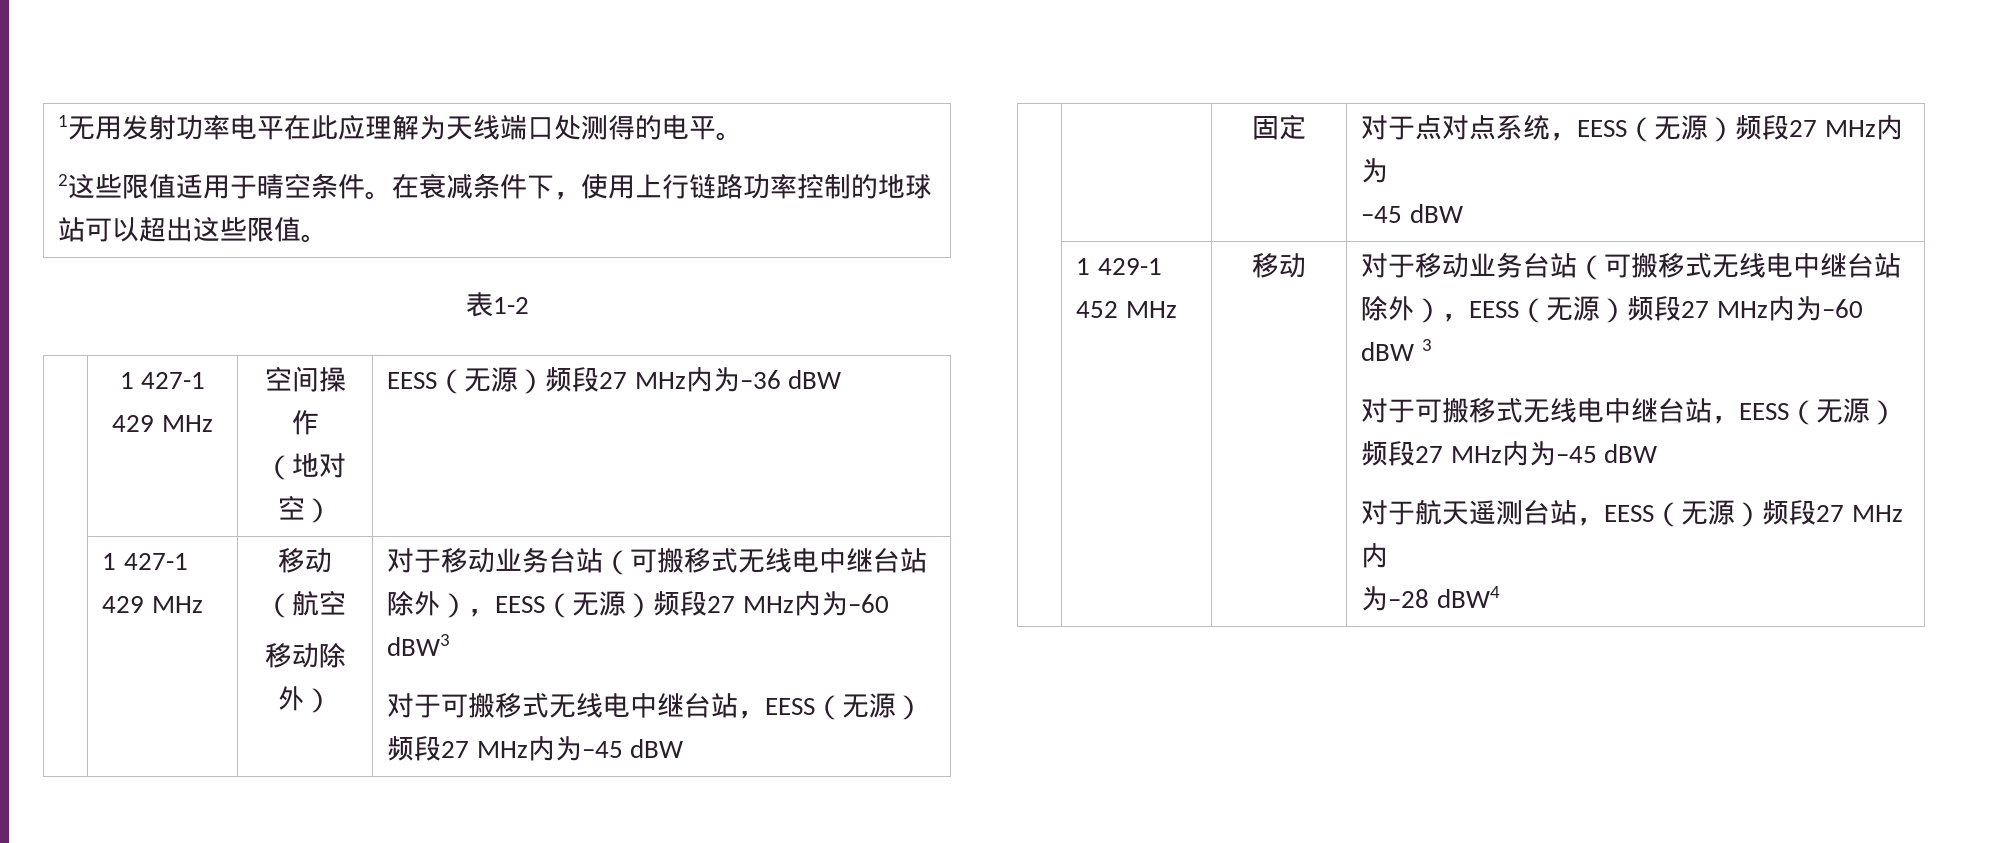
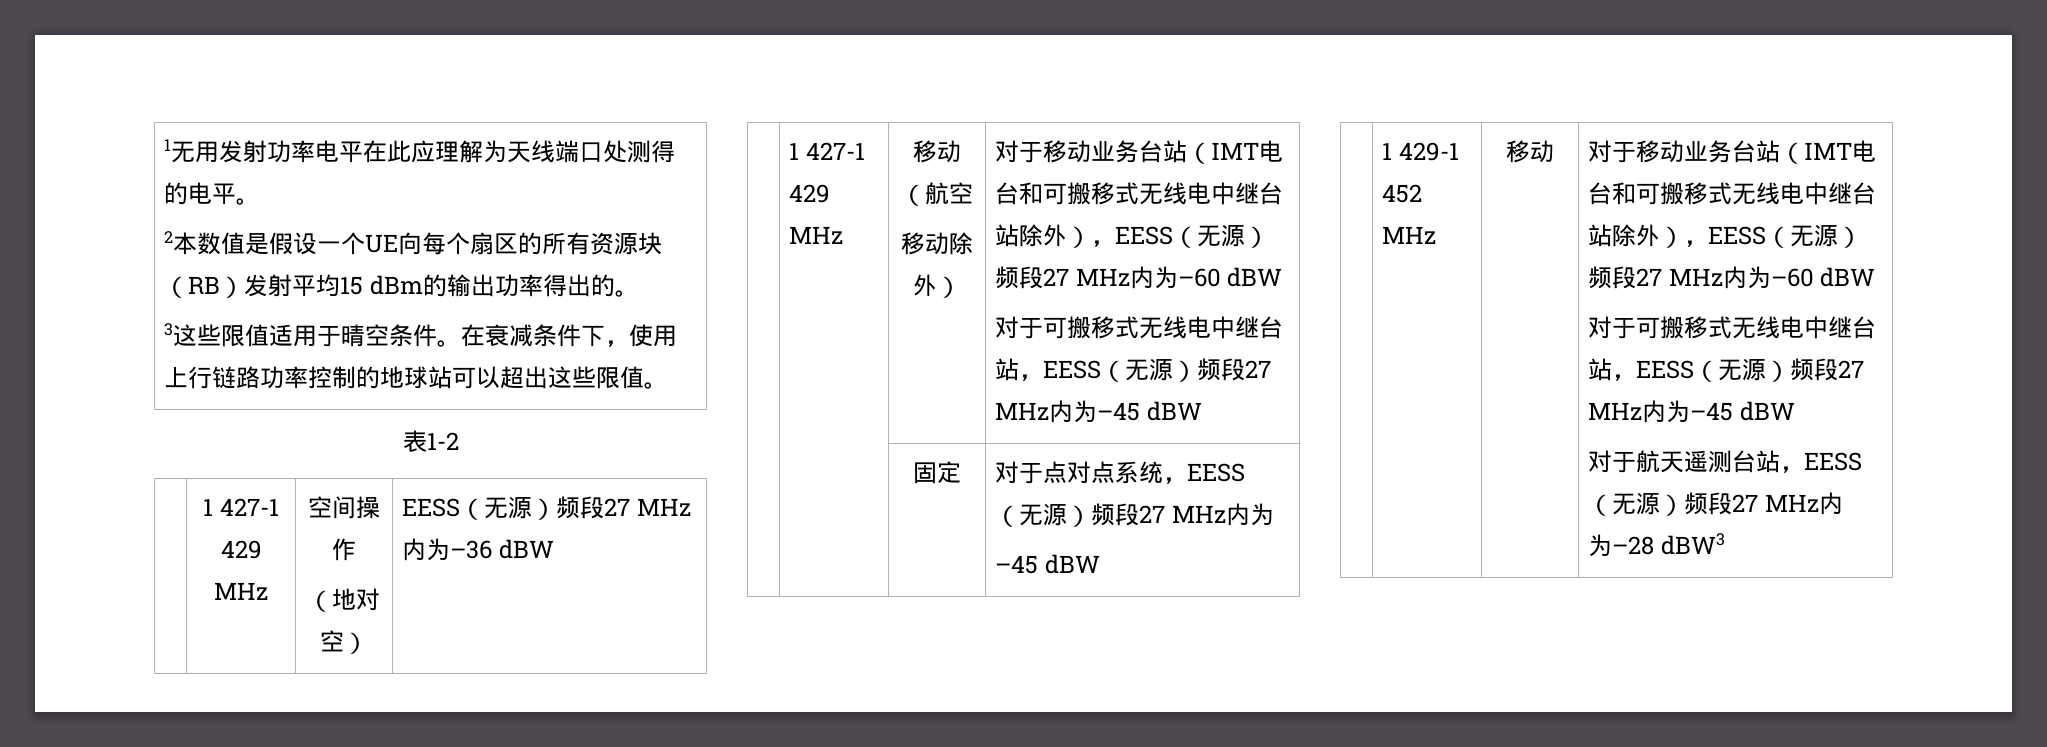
(69, 180) none -> [173,232,663,255] [164,274,639,298] [164,323,174,336] 本数值是假设一个UE向每个扇区的所有资源块（RB）发射平均15 dBm的输出功率得出的。 // 3
(631, 562) none -> [1211,140,1284,162] [995,182,1044,205] IMT电台和
[387,634,451,656] dBW3 -> [1227,267,1283,287] dBW
(1605, 267) none -> [1804,140,1877,162] [1588,182,1637,205] IMT电台和
[1421,339,1432,351] 3 -> (1876, 277) none
[1436,586,1500,608] dBW4 -> [1660,533,1725,555] dBW3

